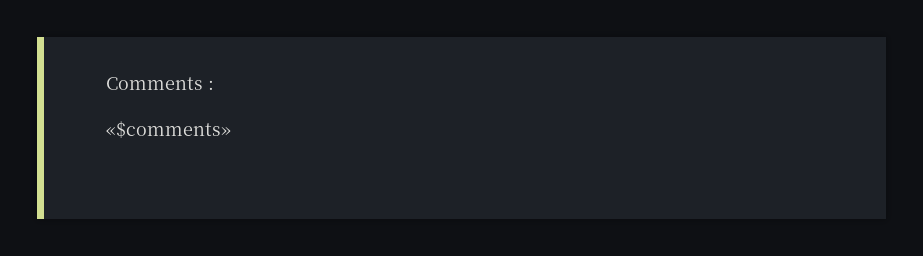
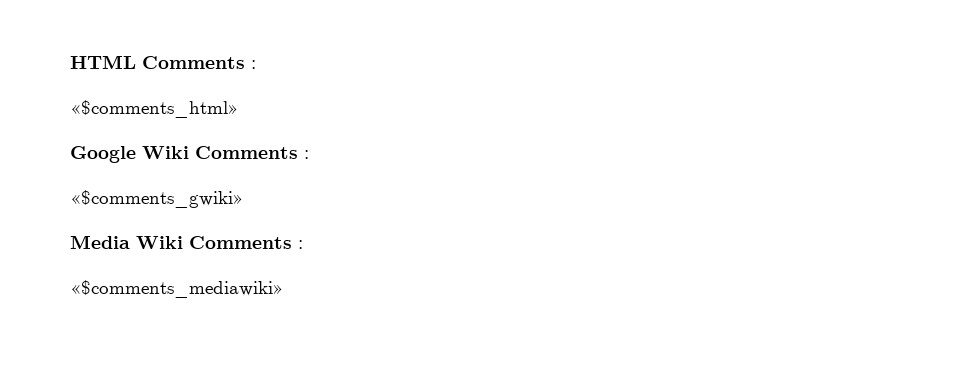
[106,77,214,90] [106,121,231,138] Comments : // «$comments» -> [70,55,256,69] [70,100,239,118] [70,146,309,163] [70,190,244,208] [70,235,303,249] [70,280,284,298] HTML Comments : // «$comments_html» // Google Wiki Comments : // «$comments_gwiki» // Media Wiki Comments : // «$comments_mediawiki»

